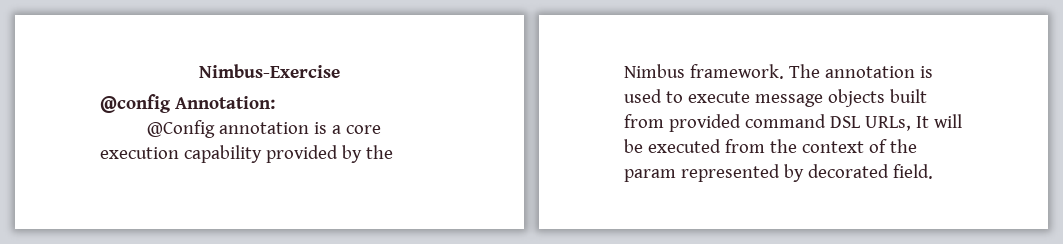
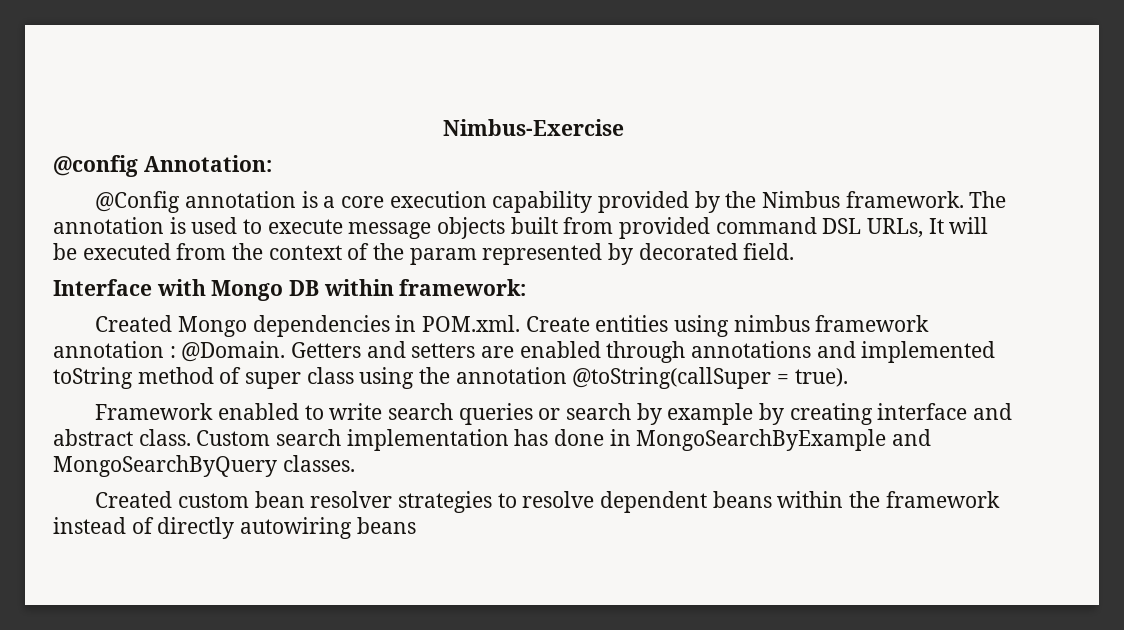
(933, 171) none -> [53,279,527,301] [95,315,930,337] [53,341,996,363] [53,367,848,389] [95,403,1012,425] [53,429,932,451] [53,455,355,477] [95,491,1000,513] [53,517,416,539] // Interface with Mongo DB within framework: // Created Mongo dependencies in POM.xml. Create entities using nimbus framework annotation : @Domain. Getters and setters are enabled through annotations and implemented toString method of super class using the annotation @toString(callSuper = true). // Framework enabled to write search queries or search by example by creating interface and abstract class. Custom search implementation has done in MongoSearchByExample and MongoSearchByQuery classes. // Created custom bean resolver strategies to resolve dependent beans within the framework instead of directly autowiring beans

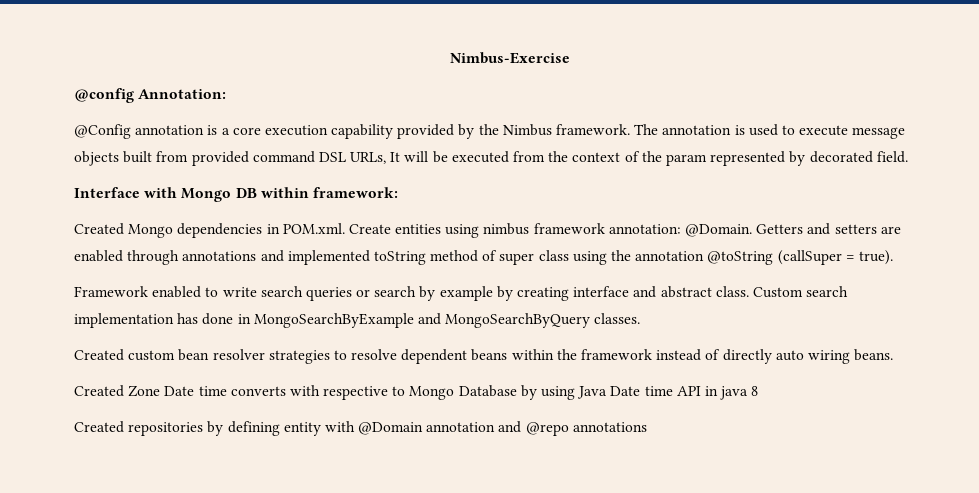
[53,341,176,358] annotation : -> [608,224,681,234] annotation:
[572,367,772,389] @toString(callSuper -> [707,250,842,265] @toString (callSuper
[240,517,416,539] autowiring beans -> [775,349,894,364] [74,385,759,400] [74,421,647,436] auto wiring beans. // Created Zone Date time converts with respective to Mongo Database by using Java Date time API in java 8 // Created repositories by defining entity with @Domain annotation and @repo annotations

